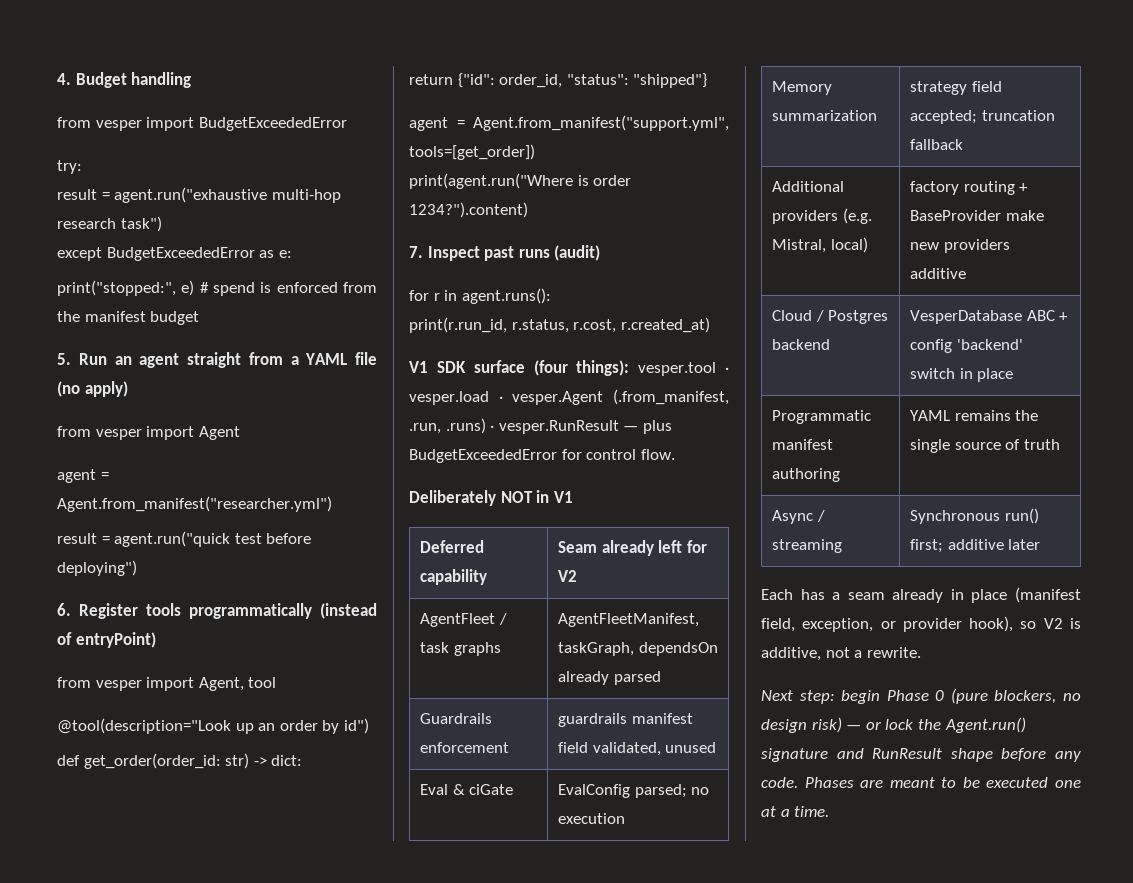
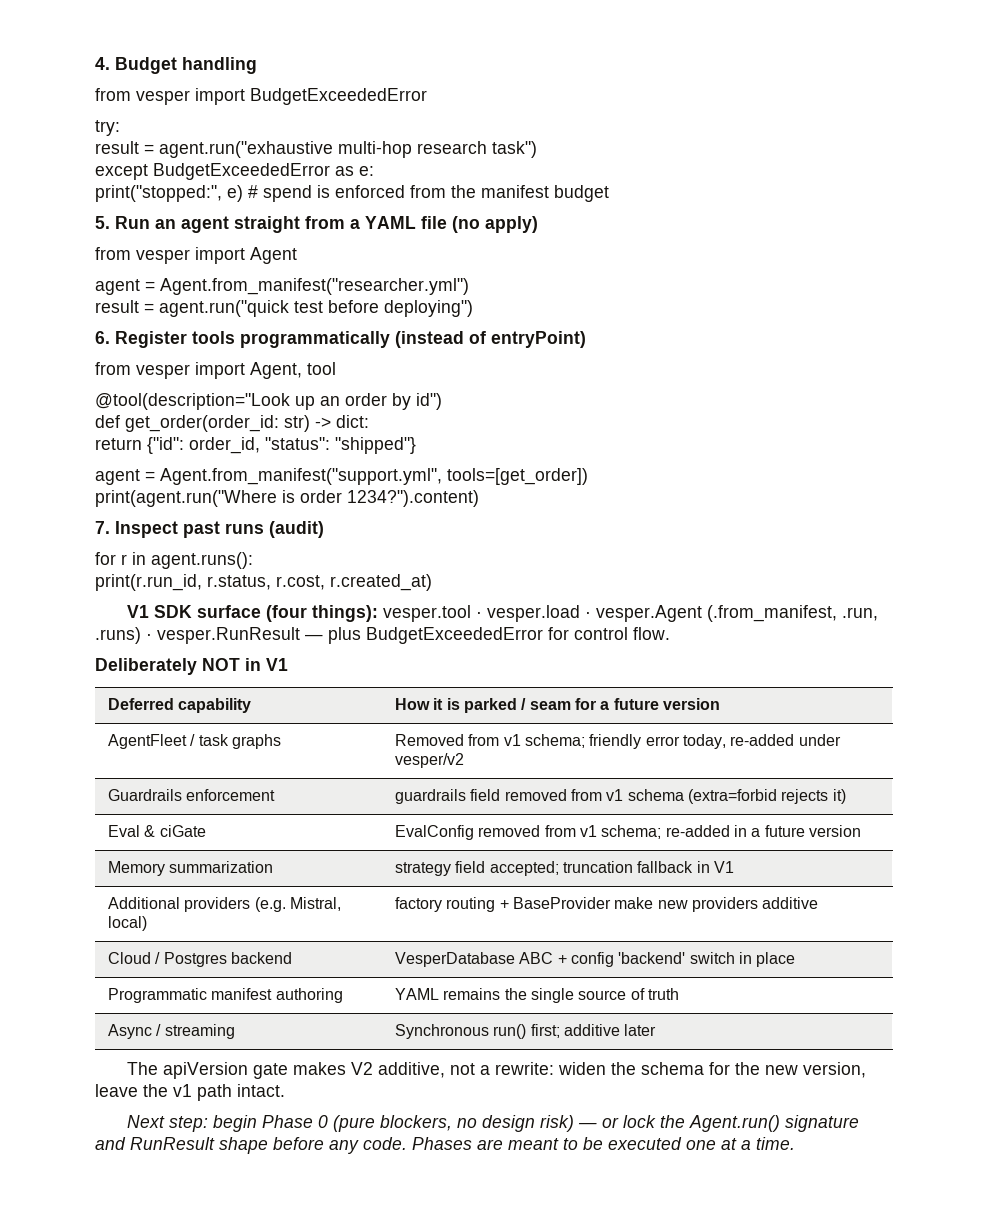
[558,540,707,556] [558,570,578,582] [420,613,507,627] [420,642,501,656] [558,613,700,627] [558,642,718,656] [558,671,661,685] [420,713,493,724] [420,742,510,753] [558,713,693,727] [558,742,717,756] [420,784,514,795] [558,784,710,798] [558,813,626,824] Seam already left for V2 // AgentFleet / task graphs | AgentFleetManifest, taskGraph, dependsOn already parsed // Guardrails enforcement | guardrails manifest field validated, unused // Eval & ciGate | EvalConfig parsed; no execution -> [395,698,720,713] [108,734,282,749] [395,734,841,749] [395,753,465,768] [108,789,276,801] [395,789,846,804] [108,825,206,837] [395,825,861,840] How it is parked / seam for a future version // AgentFleet / task graphs | Removed from v1 schema; friendly error today, re-added under vesper/v2 // Guardrails enforcement | guardrails field removed from v1 schema (extra=forbid rejects it) // Eval & ciGate | EvalConfig removed from v1 schema; re-added in a future version
(964, 144) none -> [696,861,734,873] in V1
[761,587,1081,603] [761,616,1081,632] [761,647,921,661] Each has a seam already in place (manifest field, exception, or provider hook), so V2 is additive, not a rewrite. -> [126,1062,866,1079] [95,1084,285,1101] The apiVersion gate makes V2 additive, not a rewrite: widen the schema for the new version, leave the v1 path intact.

